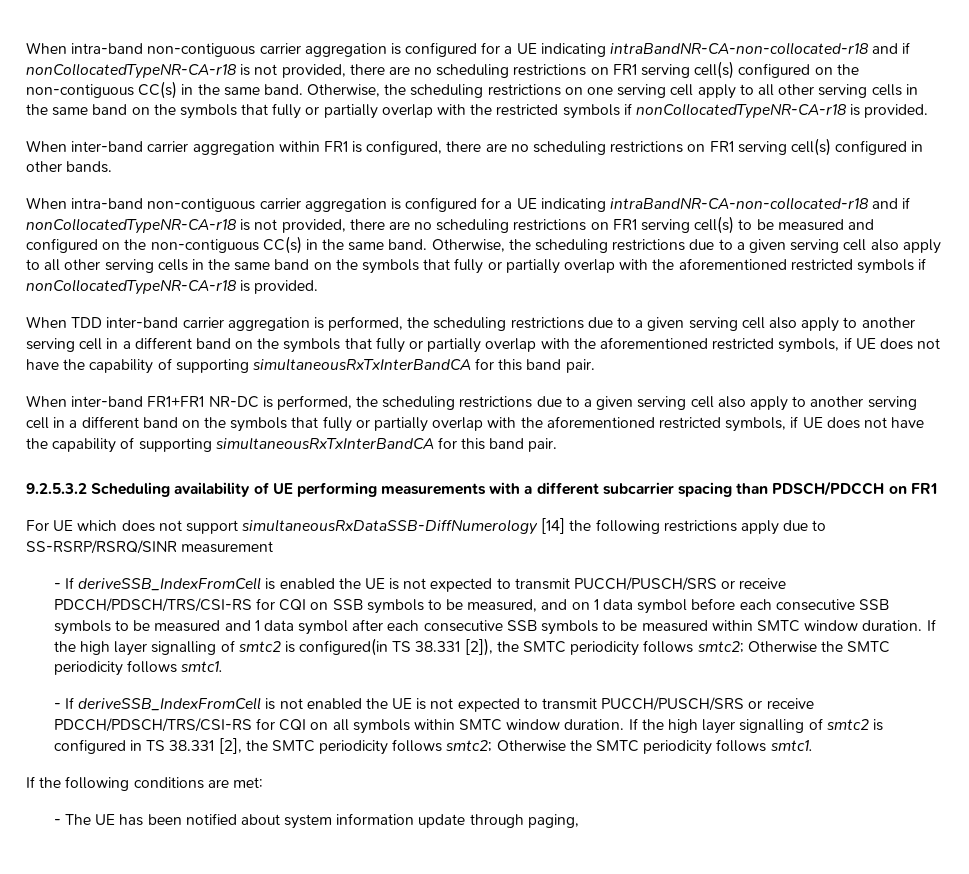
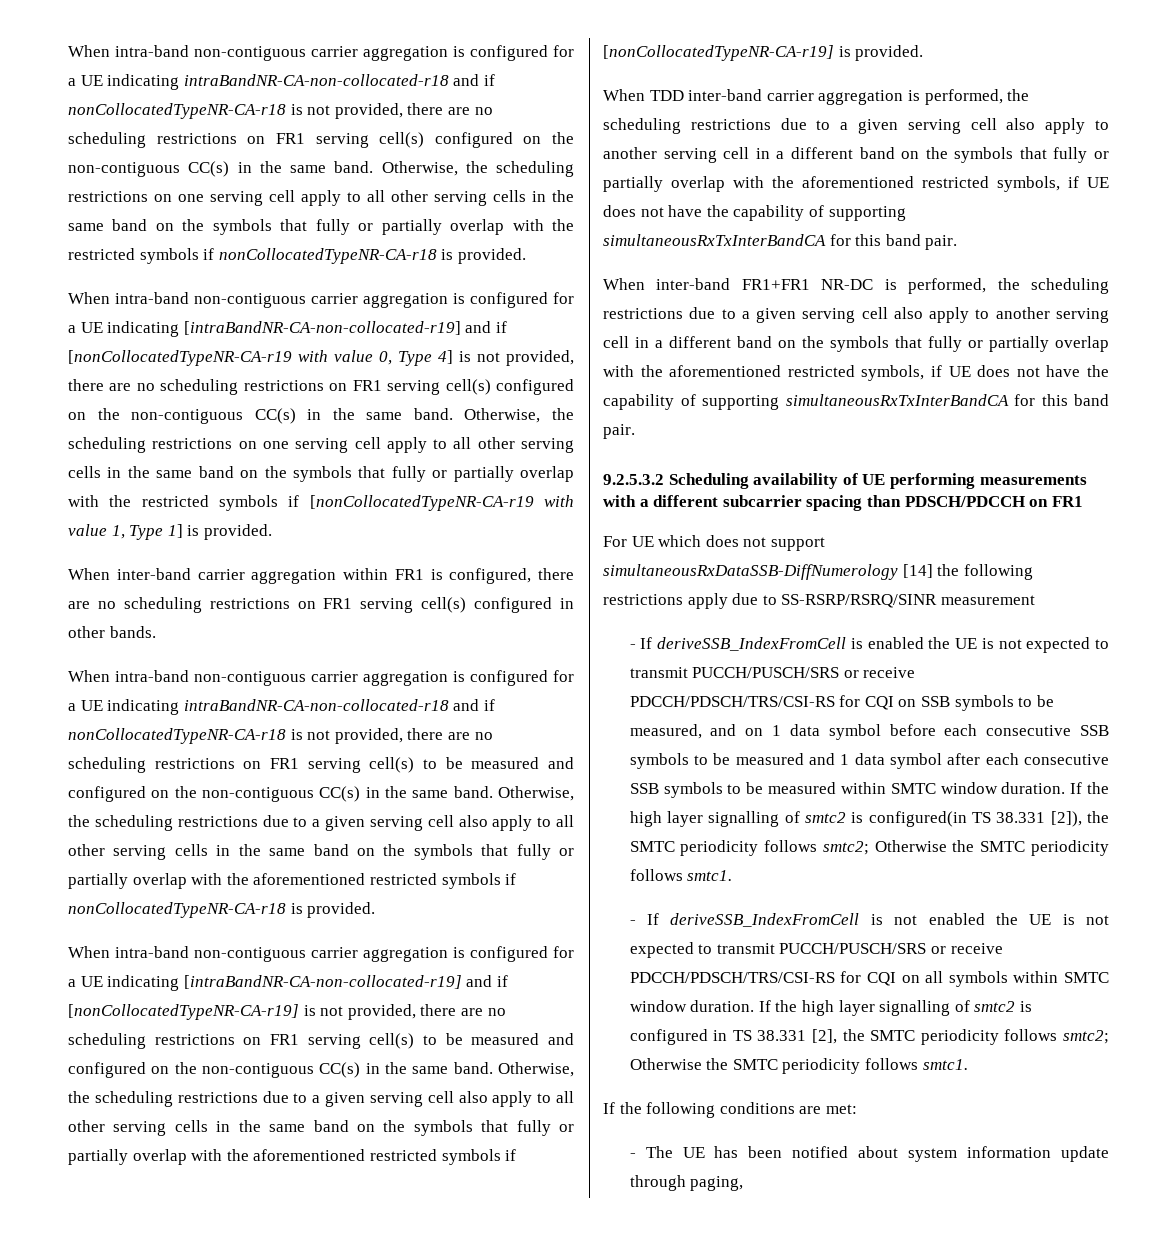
(929, 111) none -> [68,292,574,308] [68,321,507,337] [68,350,574,366] [68,379,574,395] [68,408,574,424] [68,437,574,453] [68,466,574,482] [68,495,574,511] [68,524,272,540] // When intra-band non-contiguous carrier aggregation is configured for a UE indicating [intraBandNR-CA-non-collocated-r19] and if [nonCollocatedTypeNR-CA-r19 with value 0, Type 4] is not provided, there are no scheduling restrictions on FR1 serving cell(s) configured on the non-contiguous CC(s) in the same band. Otherwise, the scheduling restrictions on one serving cell apply to all other serving cells in the same band on the symbols that fully or partially overlap with the restricted symbols if [nonCollocatedTypeNR-CA-r19 with value 1, Type 1] is provided.
(319, 287) none -> [68,946,574,962] [68,975,508,991] [68,1004,506,1020] [68,1033,574,1049] [68,1062,574,1078] [68,1091,574,1107] [68,1120,574,1136] [68,1149,517,1165] [603,45,924,61] // When intra-band non-contiguous carrier aggregation is configured for a UE indicating [intraBandNR-CA-non-collocated-r19] and if [nonCollocatedTypeNR-CA-r19] is not provided, there are no scheduling restrictions on FR1 serving cell(s) to be measured and configured on the non-contiguous CC(s) in the same band. Otherwise, the scheduling restrictions due to a given serving cell also apply to all other serving cells in the same band on the symbols that fully or partially overlap with the aforementioned restricted symbols if [nonCollocatedTypeNR-CA-r19] is provided.

